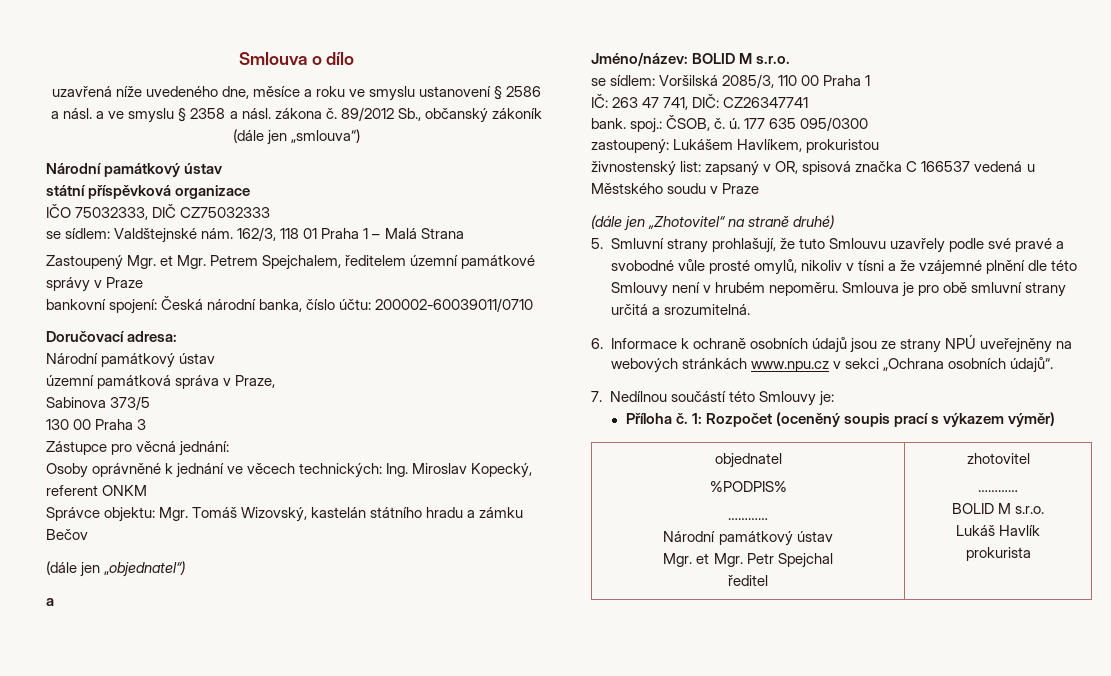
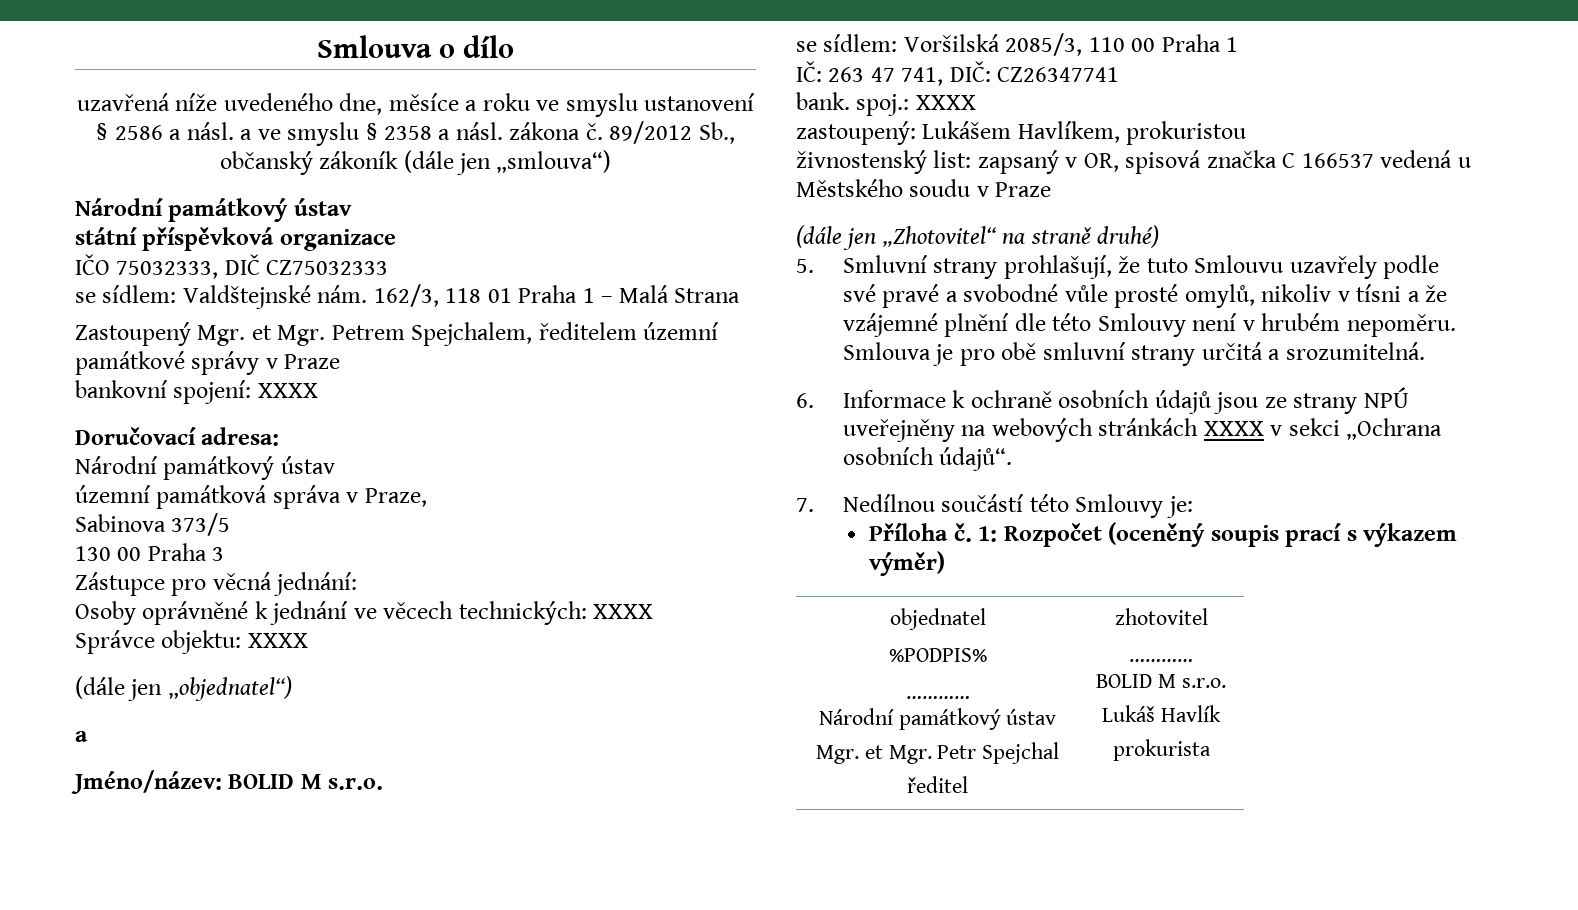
[161,296,534,312] Česká národní banka, číslo účtu: 200002-60039011/0710 -> [257,383,318,398] XXXX
[386,463,533,478] [46,485,148,496] [46,507,524,522] [46,529,88,540] Ing. Miroslav Kopecký, referent ONKM // Správce objektu: Mgr. Tomáš Wizovský, kastelán státního hradu a zámku Bečov -> [593,604,654,619] [75,630,308,654] XXXX // Správce objektu: XXXX
[666,115,869,131] ČSOB, č. ú. 177 635 095/0300 -> [915,95,976,110] XXXX
[750,361,829,372] www.npu.cz -> [1203,421,1264,436] XXXX

